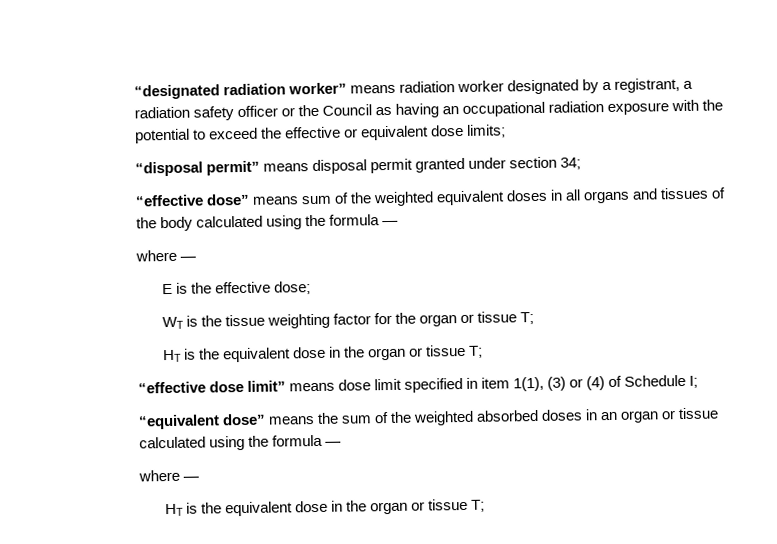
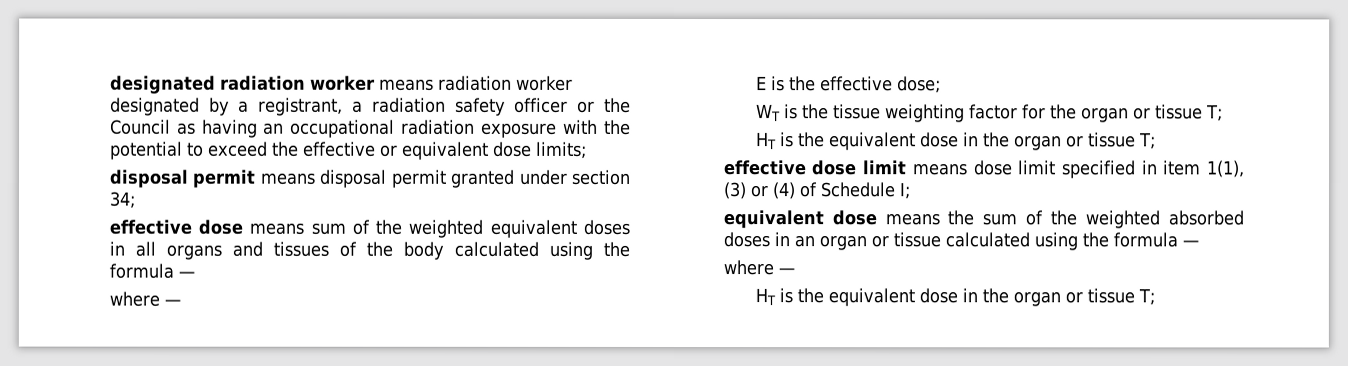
[133,82,347,100] “designated radiation worker” -> [109,75,375,94] designated radiation worker
[134,160,260,177] “disposal permit” -> [108,169,257,188] disposal permit
[134,193,250,207] “effective dose” -> [108,219,244,235] effective dose
[137,380,286,394] “effective dose limit” -> [723,160,908,176] effective dose limit
[137,413,266,430] “equivalent dose” -> [722,210,877,229] equivalent dose

